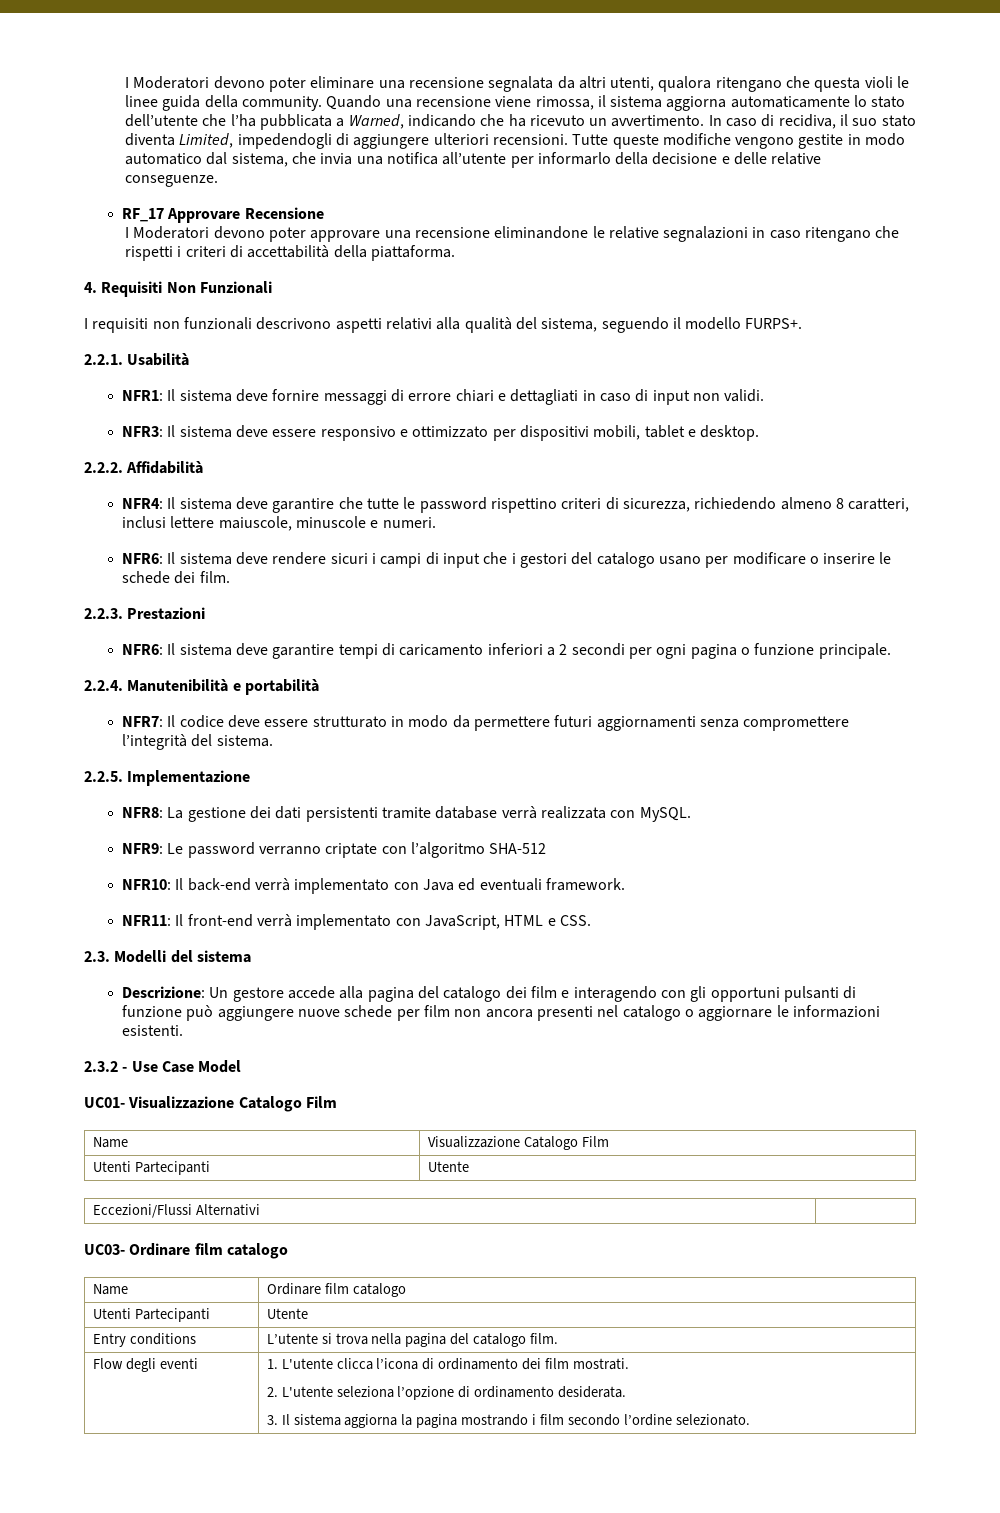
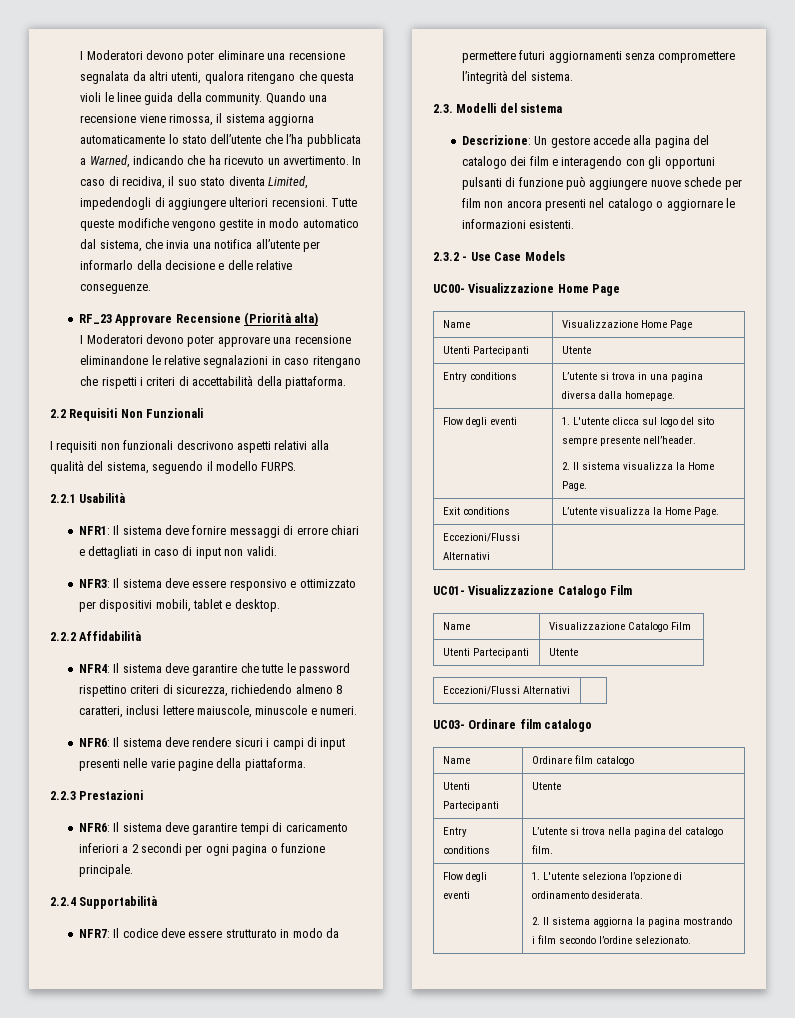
[122,208,165,222] RF_17 -> [78,314,112,324] RF_23
(324, 213) none -> [243,312,319,326] (Priorità alta)
[84,282,97,293] 4. -> [50,409,66,418] 2.2
[745,318,803,329] [84,354,123,365] FURPS+. // 2.2.1. -> [261,462,297,471] [50,494,76,503] FURPS. // 2.2.1
[84,462,123,473] 2.2.2. -> [50,632,76,641] 2.2.2
[483,552,892,568] [122,571,230,584] [84,608,123,619] che i gestori del catalogo usano per modificare o inserire le schede dei film. // 2.2.3. -> [78,758,306,771] [50,791,76,800] presenti nelle varie pagine della piattaforma. // 2.2.3
[84,679,319,695] 2.2.4. Manutenibilità e portabilità -> [50,896,158,909] 2.2.4 Supportabilità
[84,770,251,786] [122,806,691,822] [122,842,547,858] [122,878,625,894] [122,914,591,930] // 2.2.5. Implementazione // NFR8: La gestione dei dati persistenti tramite database verrà realizzata con MySQL. // NFR9: Le password verranno criptate con l’algoritmo SHA-512 // NFR10: Il back-end verrà implementato con Java ed eventuali framework. // NFR11: Il front-end verrà implementato con JavaScript, HTML e CSS. -> (573, 76) none
[198,1060,242,1073] Model -> [524,251,565,261] [433,283,621,296] [442,320,470,328] [561,320,692,330] [442,346,529,356] [561,346,591,354] [442,372,517,382] [561,372,703,382] [561,391,675,401] [442,417,517,427] [561,417,714,427] [561,436,696,446] [561,462,714,470] [561,481,587,491] [442,507,510,515] [561,507,719,517] [442,533,520,542] [442,552,490,560] Models // UC00- Visualizzazione Home Page // Name | Visualizzazione Home Page // Utenti Partecipanti | Utente // Entry conditions | L’utente si trova in una pagina diversa dalla homepage. // Flow degli eventi | 1. L'utente clicca sul logo del sito sempre presente nell’header. // 2. Il sistema visualizza la Home Page. // Exit conditions | L’utente visualizza la Home Page. // Eccezioni/Flussi Alternativi |
[336,1358,629,1370] [266,1386,333,1397] clicca l’icona di ordinamento dei film mostrati. // 2. L'utente -> (579, 876) none
[266,1415,278,1425] 3. -> [531,917,540,925] 2.

